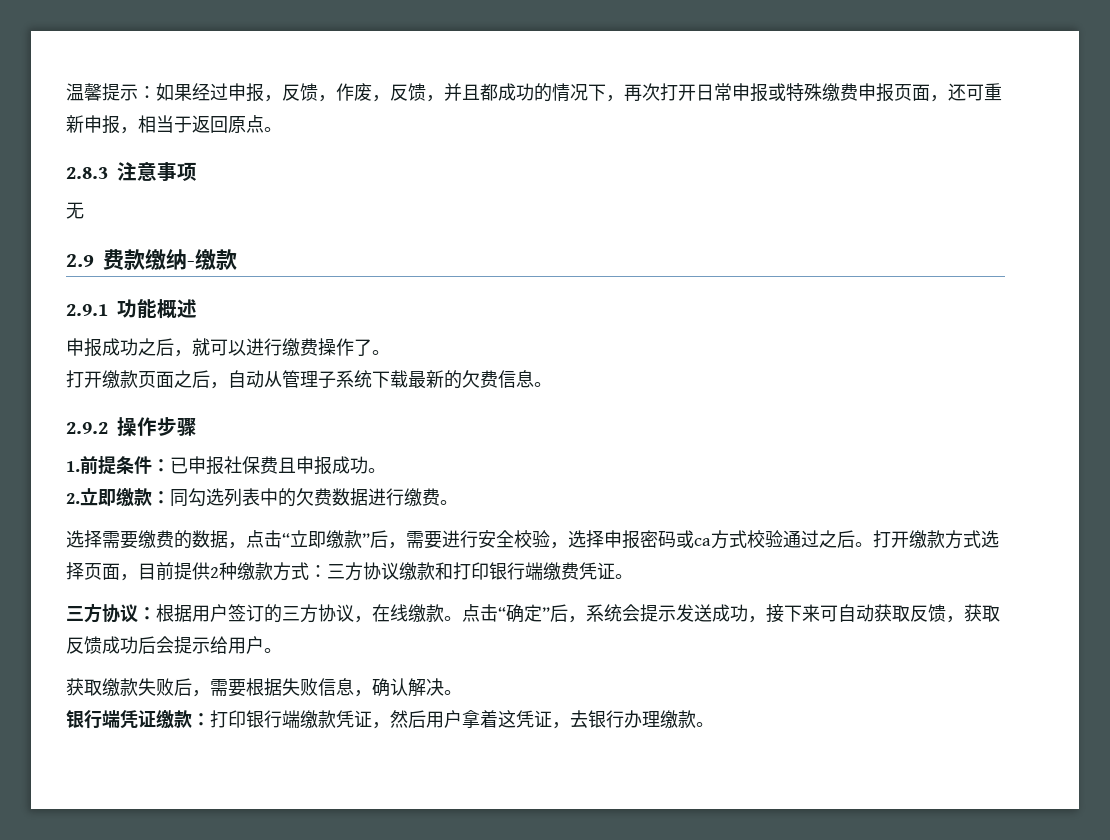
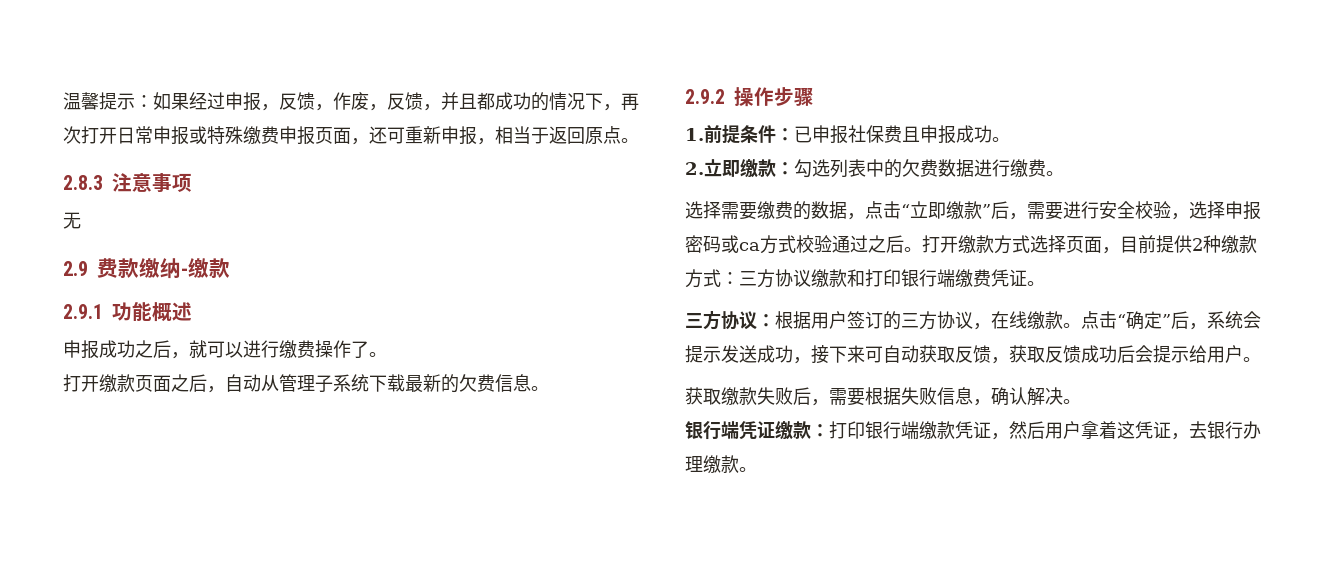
[170,489,188,507] 同 -> (794, 168) none

